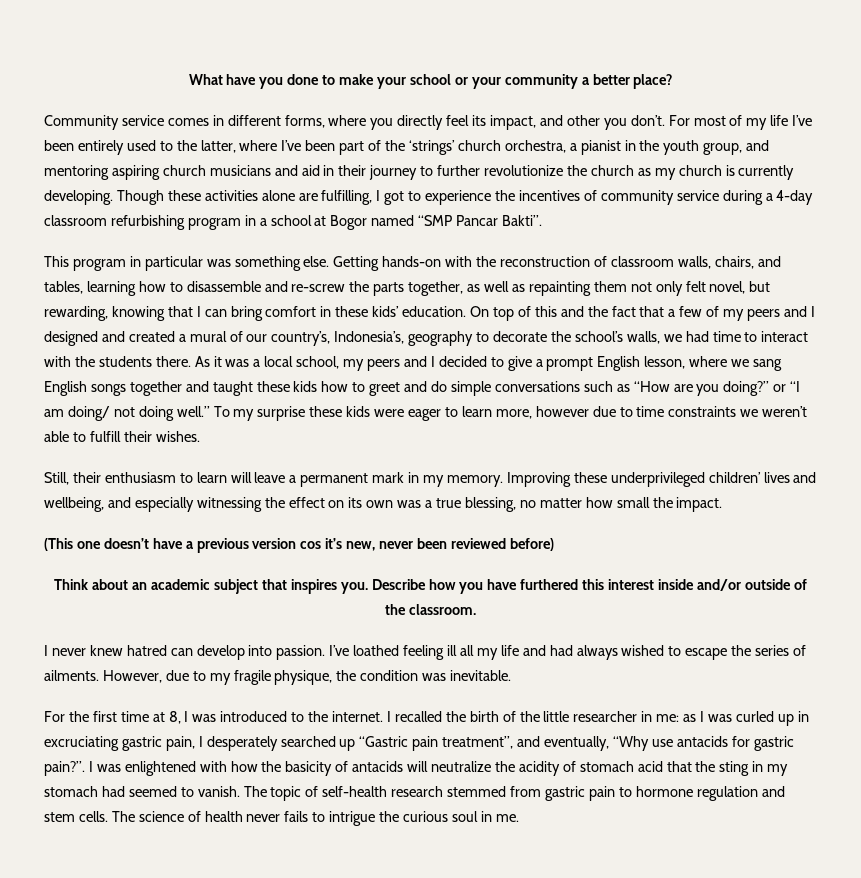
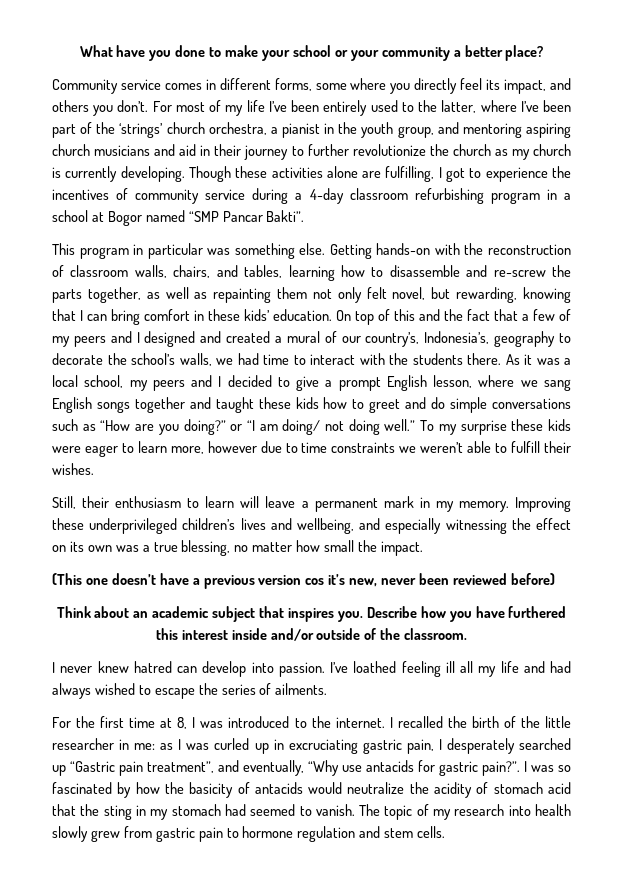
(325, 121) none -> [315,83,347,90] some
[566,115,600,126] other -> [52,100,89,112] others
[708,472,761,483] children’ -> [182,518,236,530] children’s
[102,670,512,685] However, due to my fragile physique, the condition was inevitable. -> (328, 689) none
[124,761,227,776] enlightened with -> [558,765,571,772] [52,782,132,798] so fascinated by
[407,761,429,772] will -> [308,782,343,794] would
[322,786,507,797] self-health research stemmed -> [433,804,571,820] [52,826,120,842] my research into health slowly grew
[111,811,519,826] The science of health never fails to intrigue the curious soul in me. -> (446, 832) none

